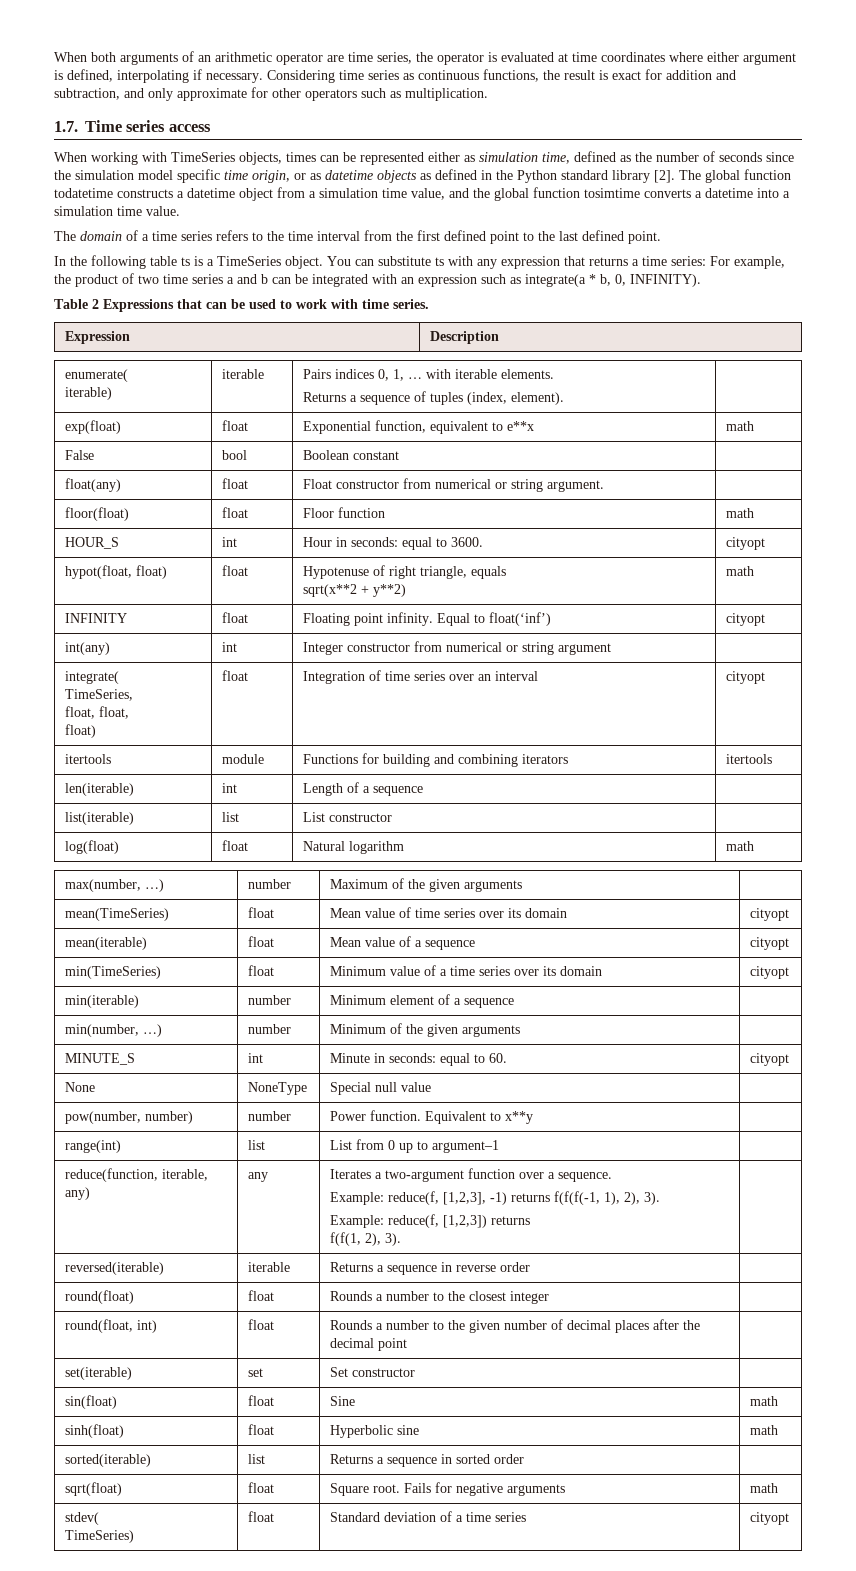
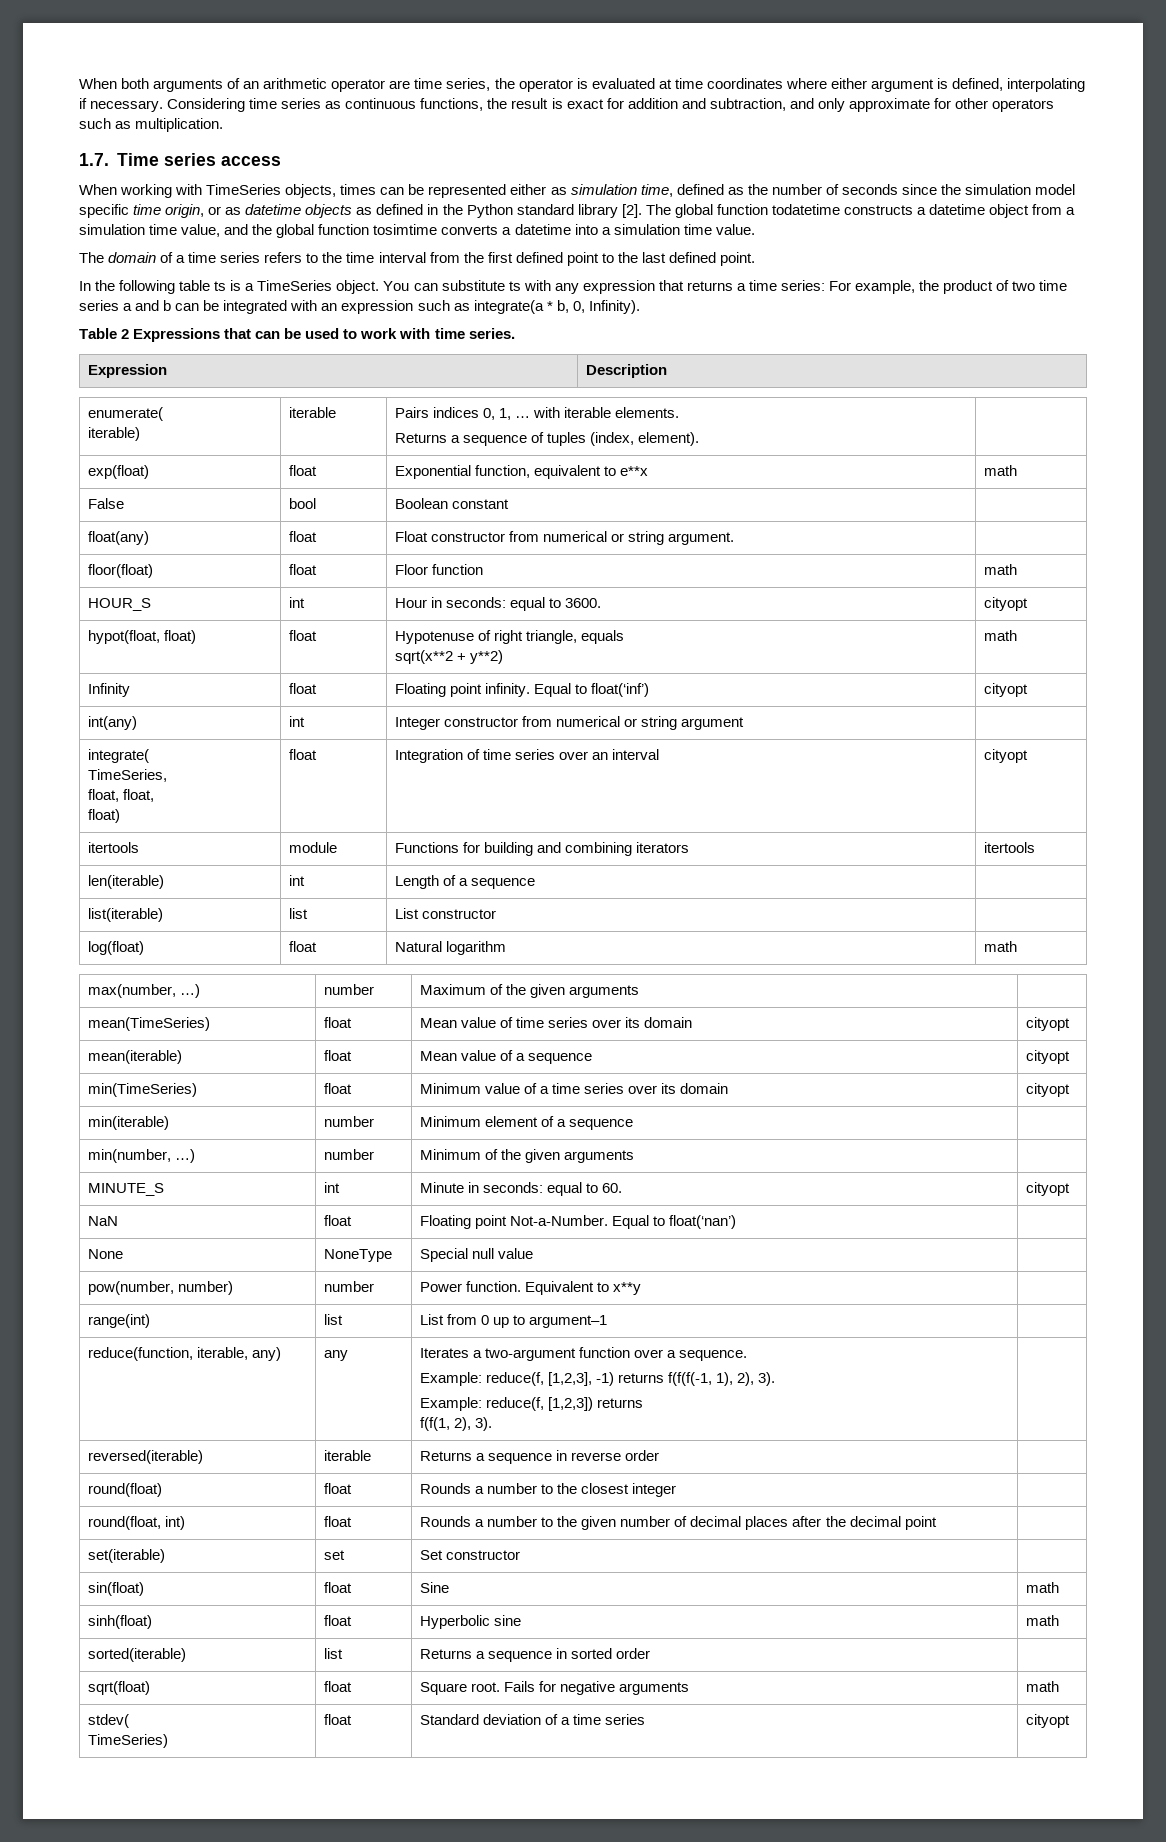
[630,274,701,287] INFINITY). -> [588,300,640,314] Infinity).
[64,613,127,623] INFINITY -> [87,683,130,697] Infinity
(789, 1059) none -> [87,1216,118,1226] [323,1215,352,1226] [419,1215,737,1229] // NaN | float | Floating point Not-a-Number. Equal to float(‘nan’) |

